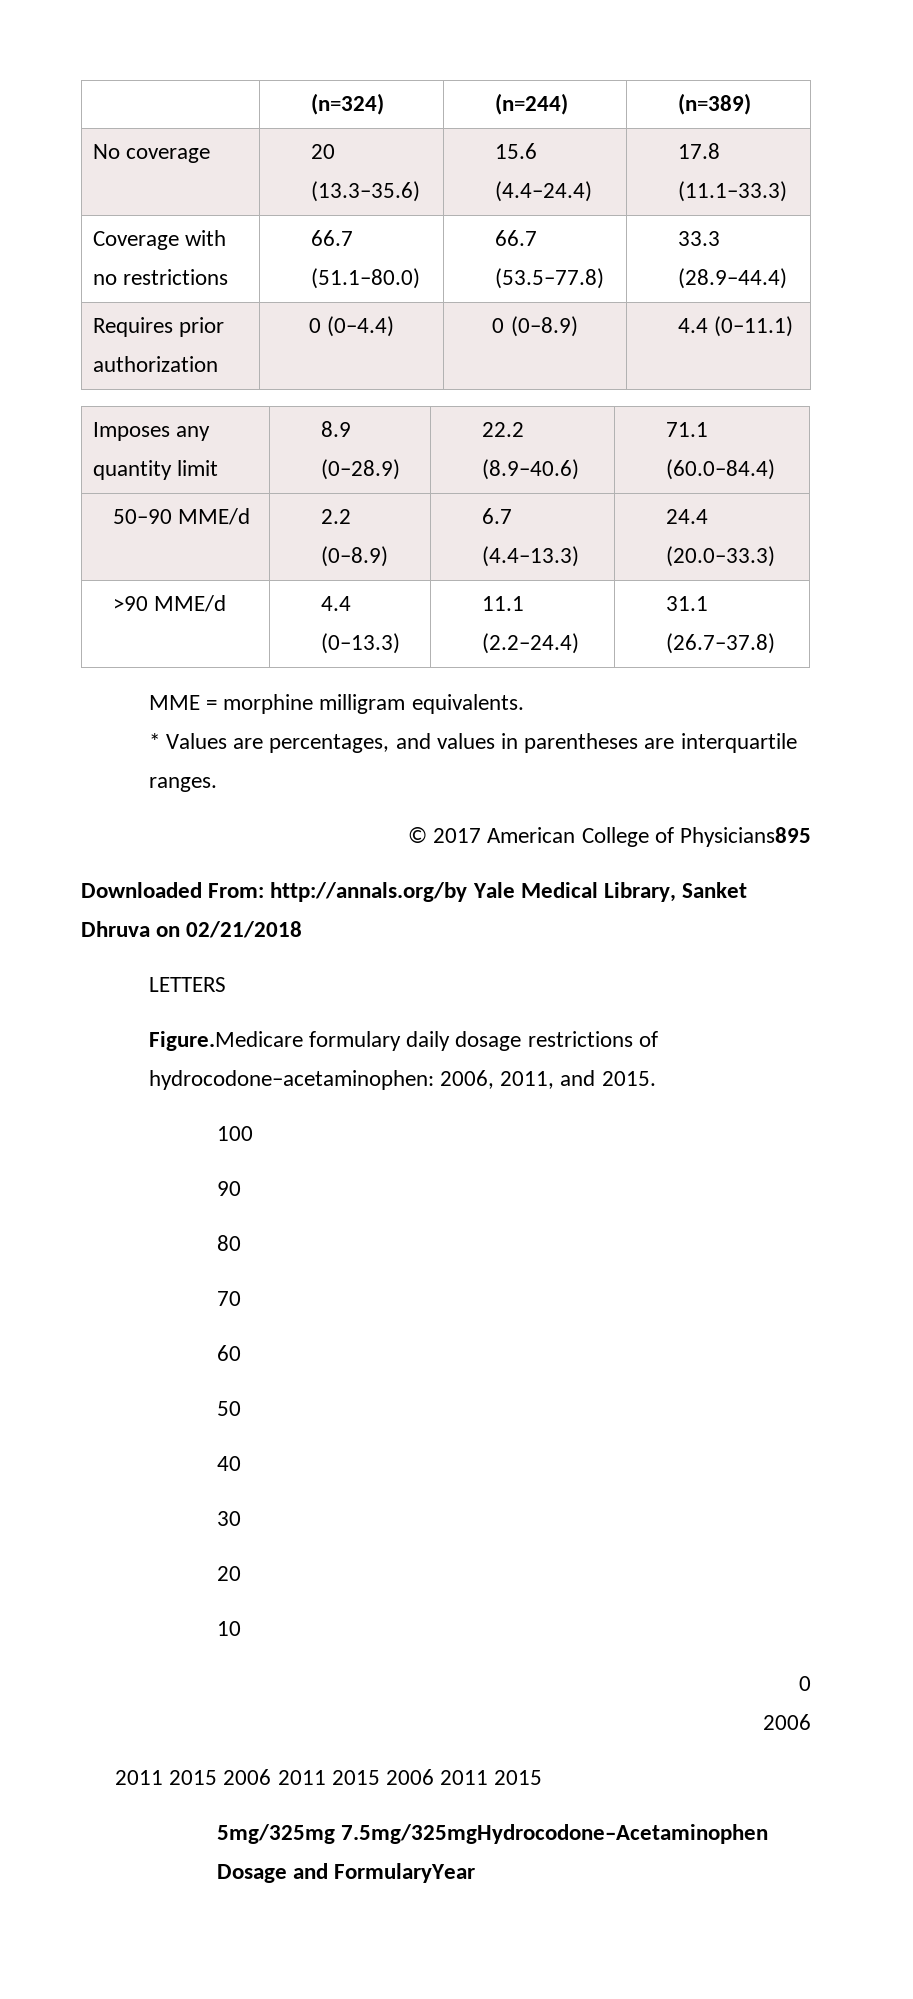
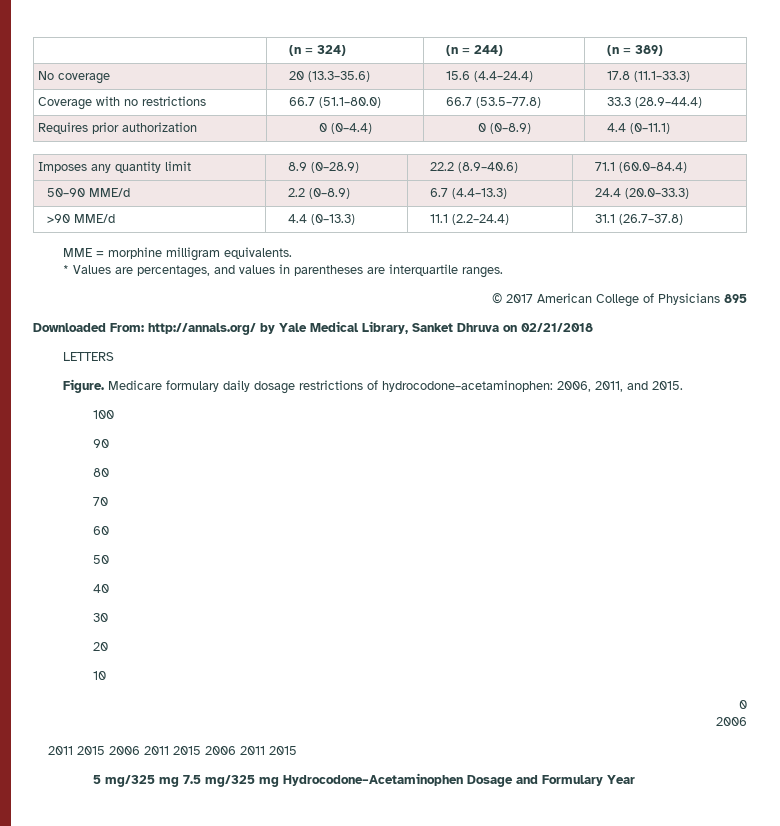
[311,93,385,115] [495,93,569,115] [678,93,752,115] | (n=324) | (n=244) | (n=389) -> [289,45,347,56] [446,45,504,56] [607,45,664,56] | (n = 324) | (n = 244) | (n = 389)
[680,827,811,847] Physicians895 -> [658,293,747,305] Physicians 895
[270,882,468,902] http://annals.org/by -> [148,323,275,335] http://annals.org/ by
[148,1031,303,1051] Figure.Medicare -> [63,379,163,393] Figure. Medicare
[216,1824,768,1844] [216,1863,475,1883] 5mg/325mg 7.5mg/325mgHydrocodone–Acetaminophen Dosage and FormularyYear -> [93,773,636,787] 5 mg/325 mg 7.5 mg/325 mg Hydrocodone–Acetaminophen Dosage and Formulary Year

